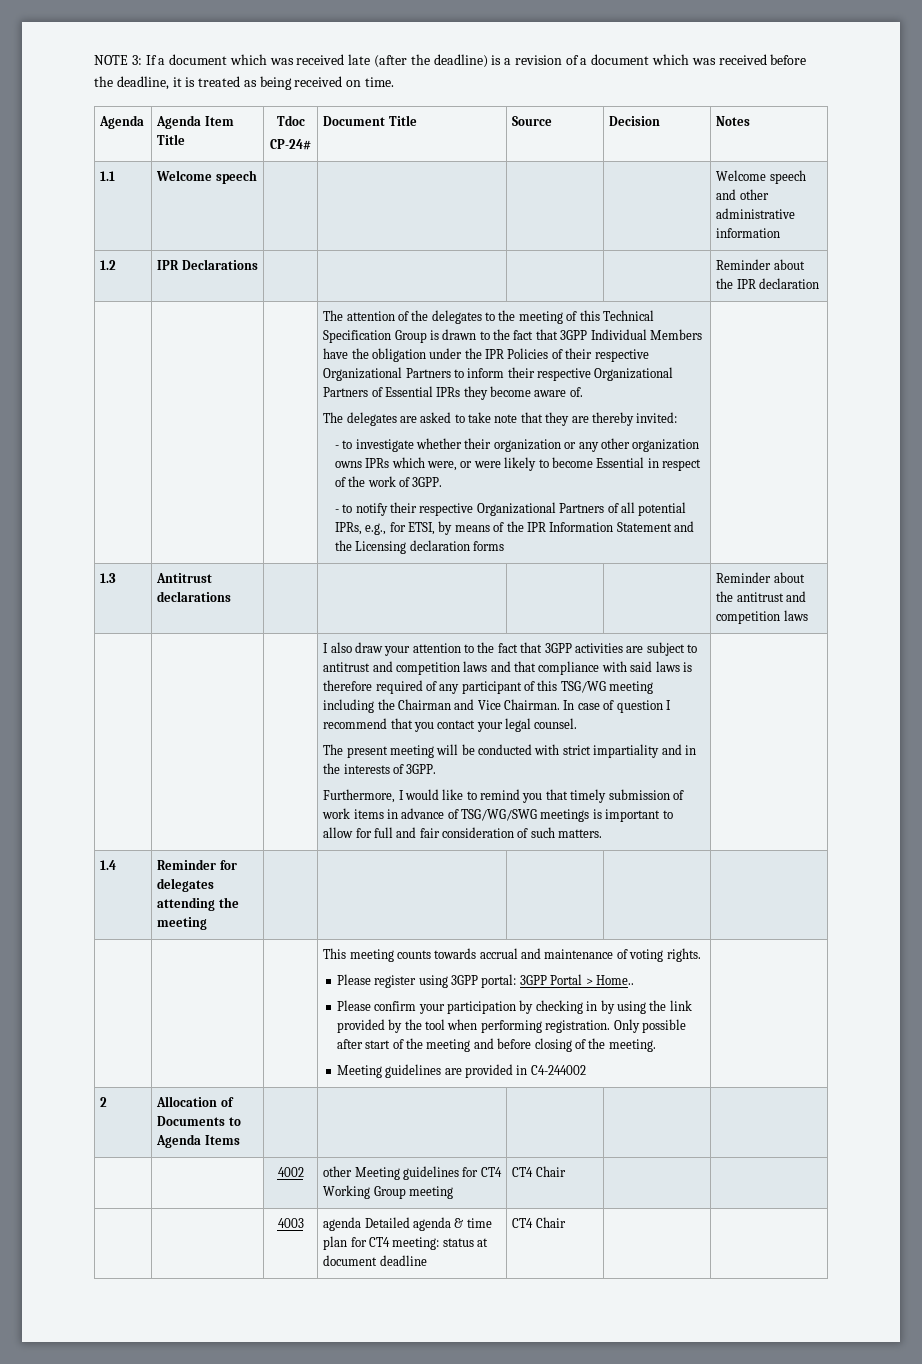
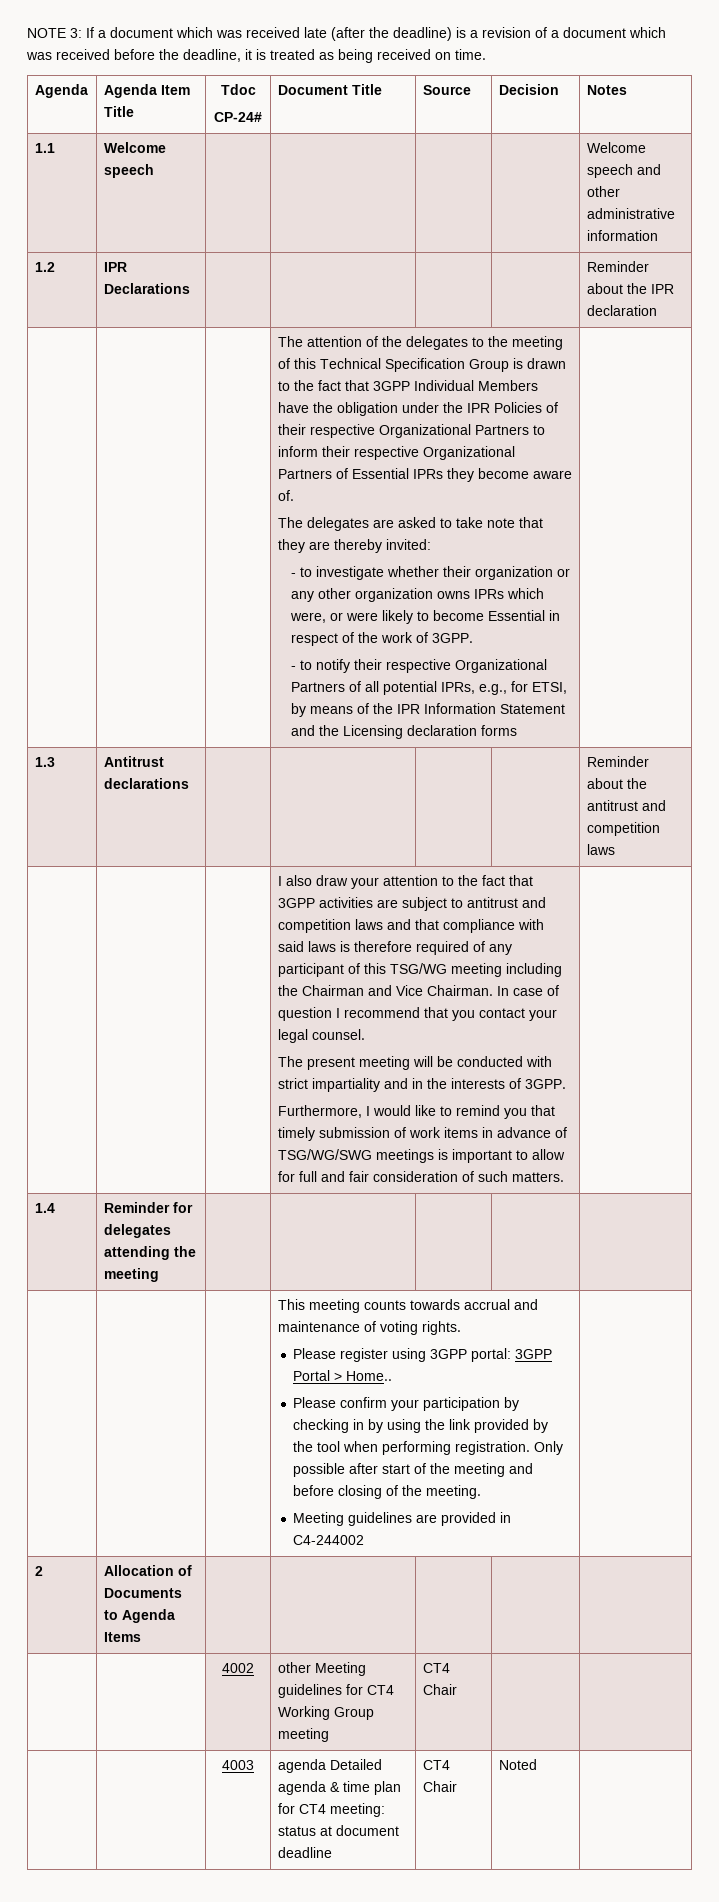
(566, 1222) none -> [498,1759,537,1770] Noted

